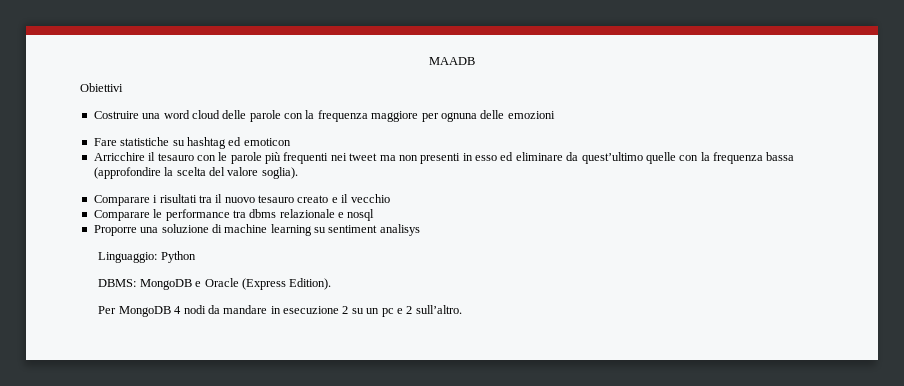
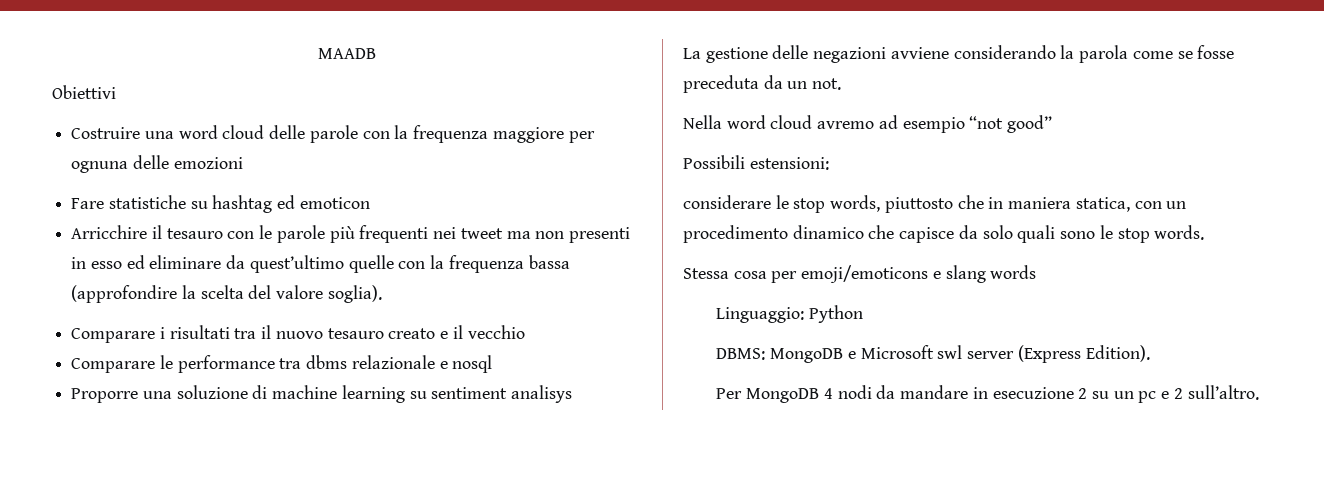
(420, 230) none -> [683,45,1235,63] [683,75,842,93] [683,115,1053,133] [683,155,829,170] [683,195,1187,213] [683,225,1205,243] [683,265,1037,283] // La gestione delle negazioni avviene considerando la parola come se fosse preceduta da un not. // Nella word cloud avremo ad esempio “not good” // Possibili estensioni: // considerare le stop words, piuttosto che in maniera statica, con un procedimento dinamico che capisce da solo quali sono le stop words. // Stessa cosa per emoji/emoticons e slang words
[204,278,239,287] Oracle -> [860,345,1015,359] Microsoft swl server

